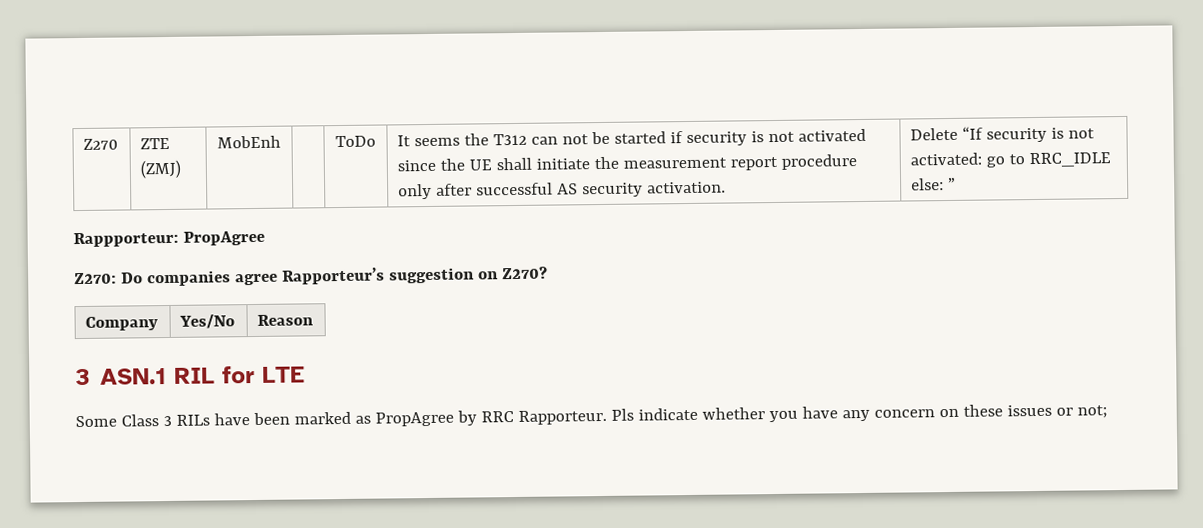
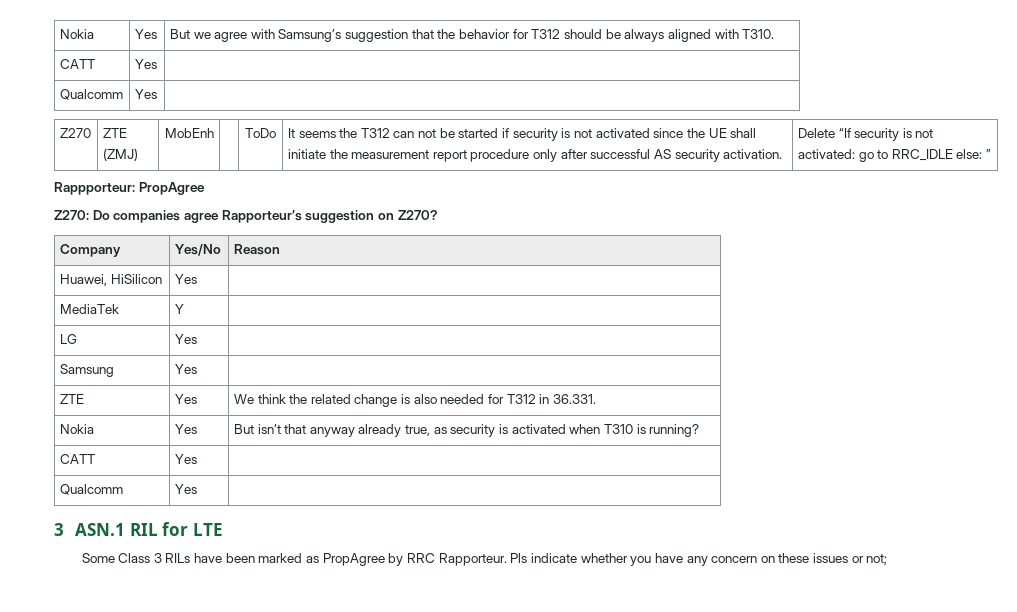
(83, 144) none -> [59,29,94,39] [134,29,157,39] [169,29,775,42] [59,59,95,69] [134,59,157,69] [59,89,123,100] [134,89,157,99] Nokia | Yes | But we agree with Samsung’s suggestion that the behavior for T312 should be always aligned with T310. // CATT | Yes | // Qualcomm | Yes | //
(315, 320) none -> [59,274,162,286] [174,274,197,284] [59,304,119,314] [174,304,184,314] [59,334,77,344] [174,334,197,344] [59,364,114,377] [174,364,197,374] [59,394,84,404] [174,394,197,404] [233,394,596,407] [59,424,94,434] [174,424,197,434] [233,424,700,437] [59,454,95,464] [174,454,197,464] [59,484,123,495] [174,484,197,494] // Huawei, HiSilicon | Yes | // MediaTek | Y | // LG | Yes | // Samsung | Yes | // ZTE | Yes | We think the related change is also needed for T312 in 36.331. // Nokia | Yes | But isn’t that anyway already true, as security is activated when T310 is running? // CATT | Yes | // Qualcomm | Yes |

